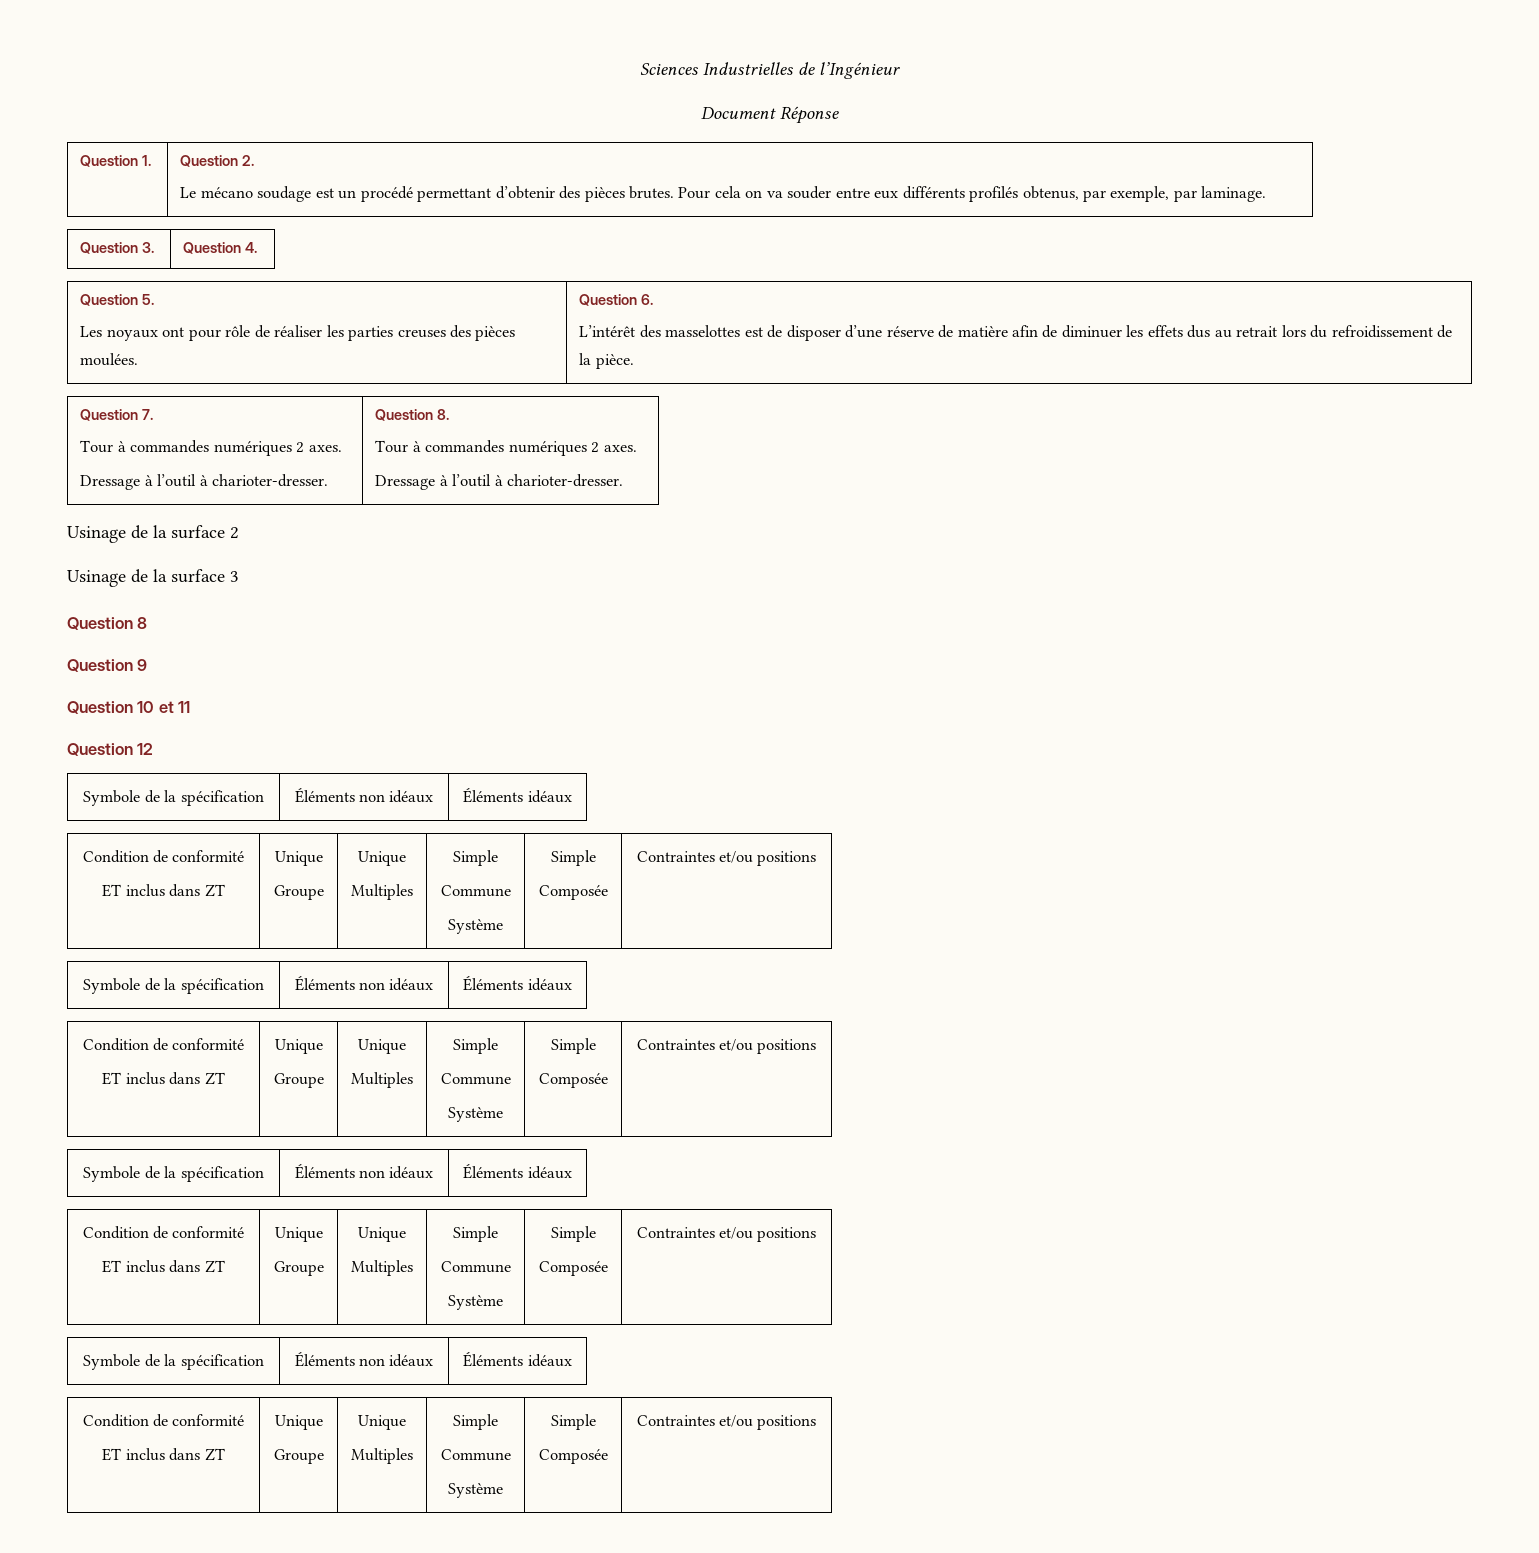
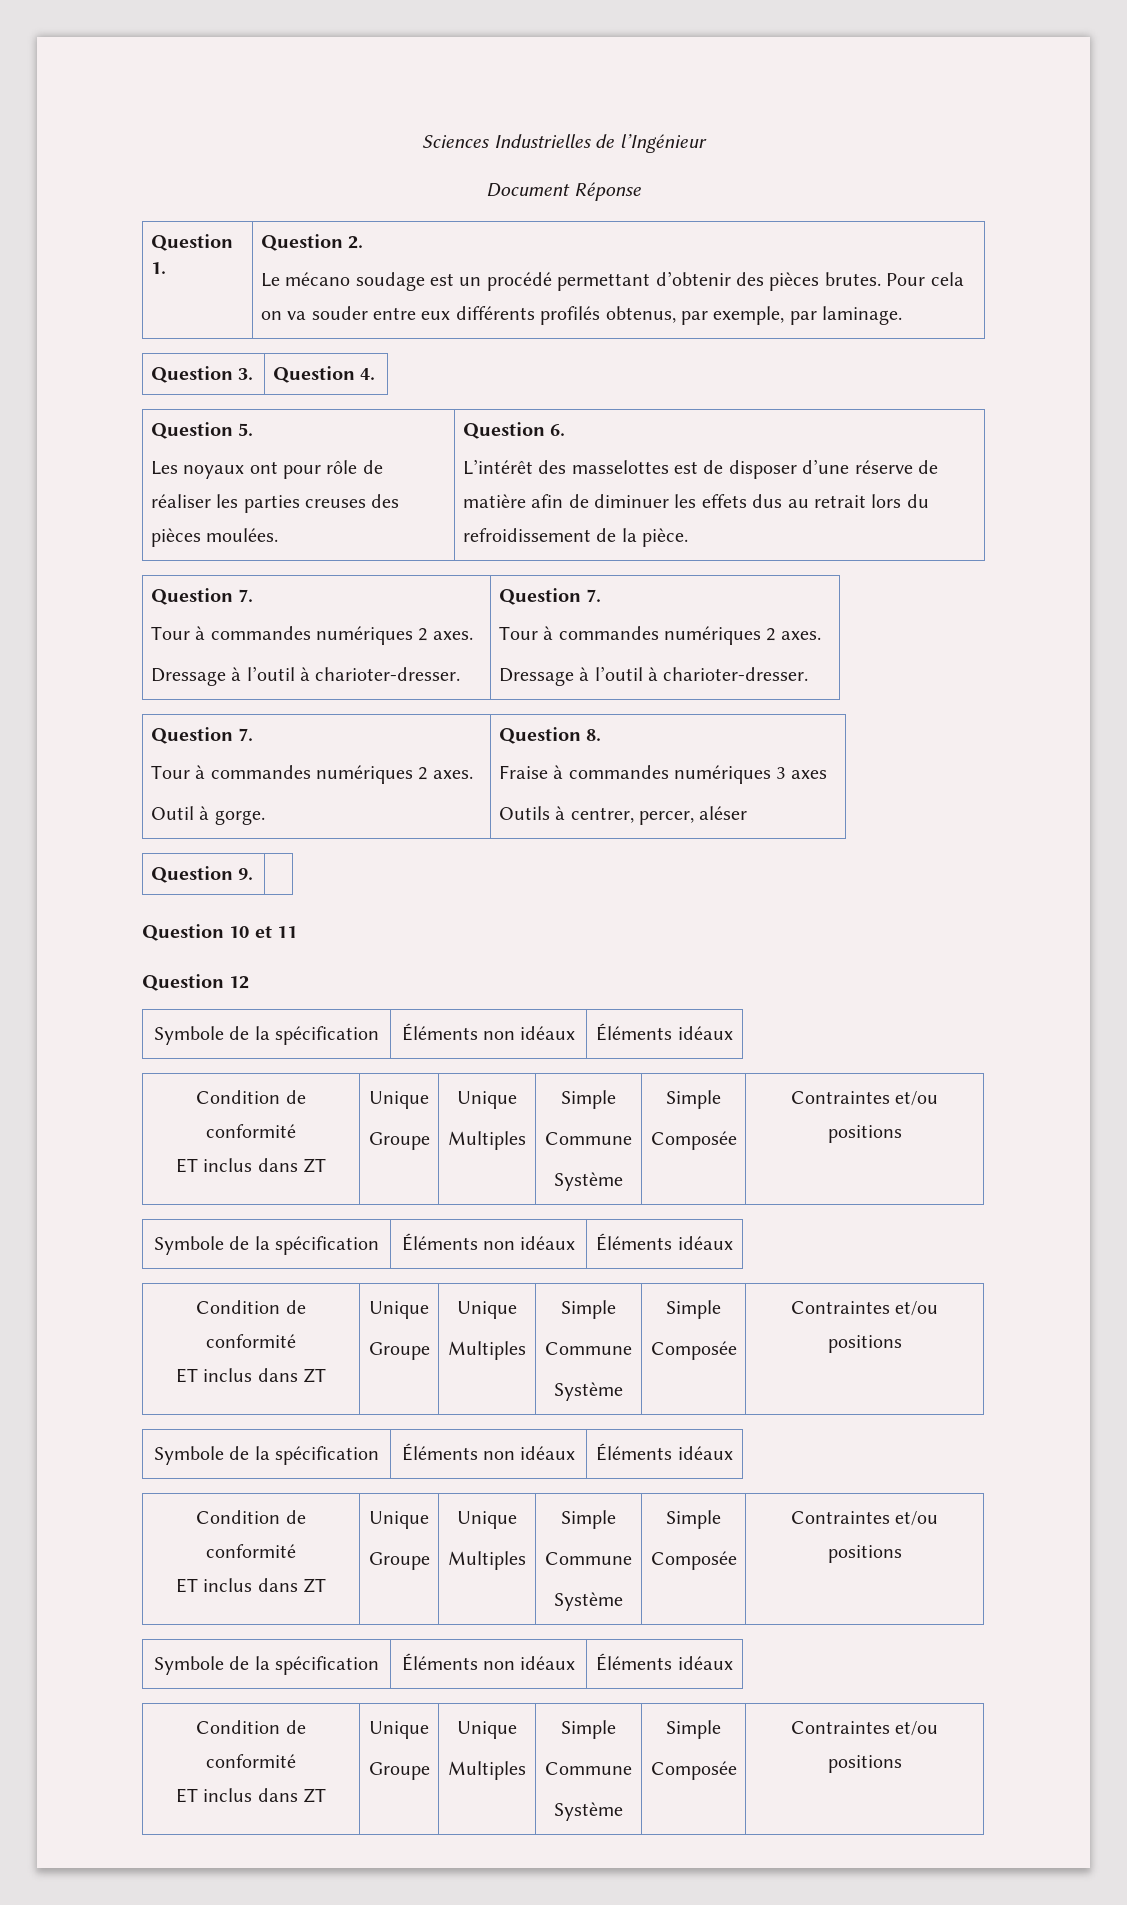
[437,409,450,420] 8. -> [586,589,602,602] 7.
[67,525,239,543] [67,569,239,587] [67,617,148,630] [67,659,148,672] // Usinage de la surface 2 // Usinage de la surface 3 // Question 8 // Question 9 -> [150,727,254,744] [150,765,473,784] [150,806,265,825] [498,727,602,744] [498,765,827,784] [498,806,748,825] [150,866,254,883] // Question 7. // Tour à commandes numériques 2 axes. // Outil à gorge. | Question 8. // Fraise à commandes numériques 3 axes // Outils à centrer, percer, aléser // Question 9. |

